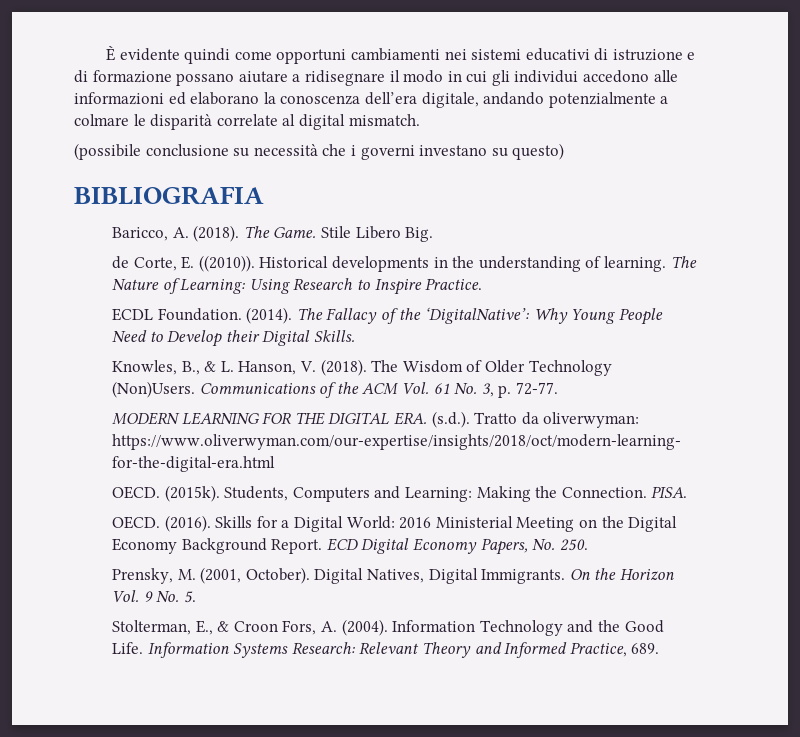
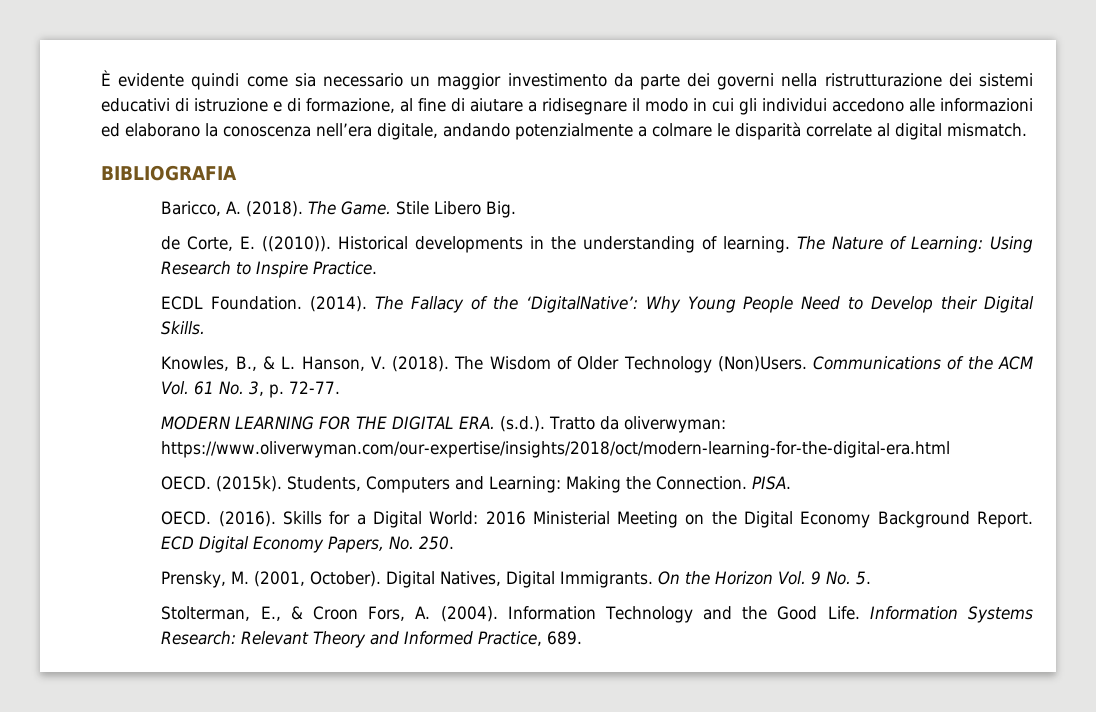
[276,48,467,64] opportuni cambiamenti nei -> [294,73,972,90] sia necessario un maggior investimento da parte dei governi nella ristrutturazione dei
[92,70,235,86] formazione possano -> [306,98,465,113] formazione, al fine di
[364,92,417,105] dell’era -> [316,123,372,137] nell’era
[74,143,565,160] // (possibile conclusione su necessità che i governi investano su questo) -> (1027, 130) none

